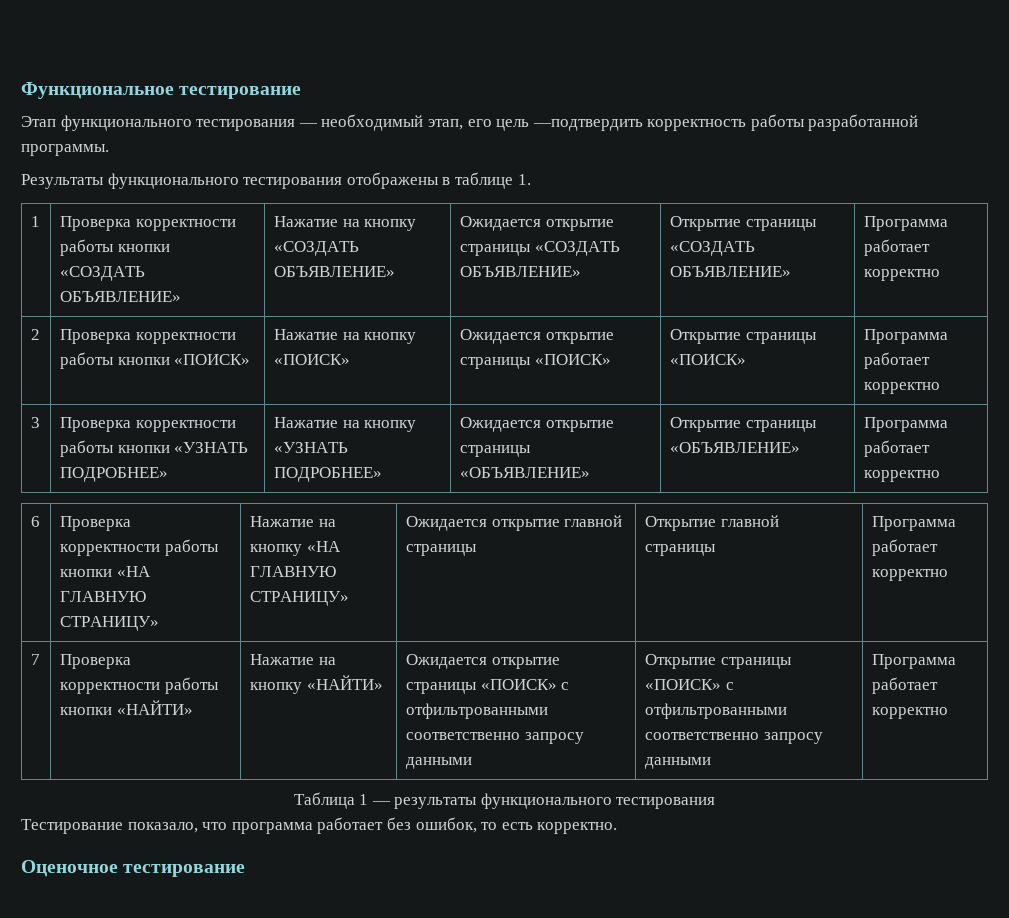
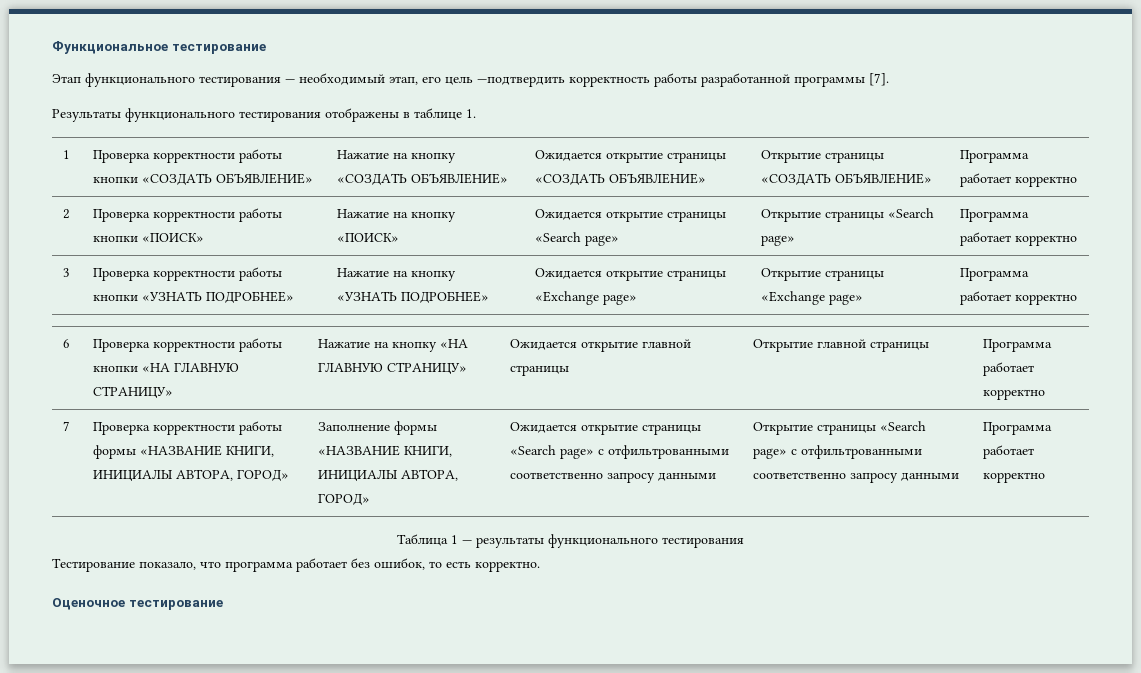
[21,144,109,156] программы. -> [794,73,889,87] программы [7].
[534,354,611,365] [669,329,817,344] [669,354,746,365] «ПОИСК» | Открытие страницы «ПОИСК» -> [535,232,620,246] [761,208,935,222] [761,235,796,246] «Search page» | Открытие страницы «Search page»
[459,467,590,478] [669,417,817,432] [669,442,800,453] «ОБЪЯВЛЕНИЕ» | Открытие страницы «ОБЪЯВЛЕНИЕ» -> [535,291,638,305] [761,268,885,281] [761,291,864,305] «Exchange page» | Открытие страницы «Exchange page»
[59,700,193,715] [249,654,336,665] [249,675,383,694] [405,654,560,669] [405,679,557,694] кнопки «НАЙТИ» | Нажатие на кнопку «НАЙТИ» | Ожидается открытие страницы «ПОИСК» -> [93,445,275,459] [93,469,290,482] [318,421,438,435] [318,445,453,457] [318,469,459,482] [318,493,371,506] [510,422,702,435] [510,445,595,459] формы «НАЗВАНИЕ КНИГИ, ИНИЦИАЛЫ АВТОРА, ГОРОД» | Заполнение формы «НАЗВАНИЕ КНИГИ, ИНИЦИАЛЫ АВТОРА, ГОРОД» | Ожидается открытие страницы «Search page»
[644,679,721,690] «ПОИСК» -> [880,421,927,431] [753,448,788,459] «Search page»

